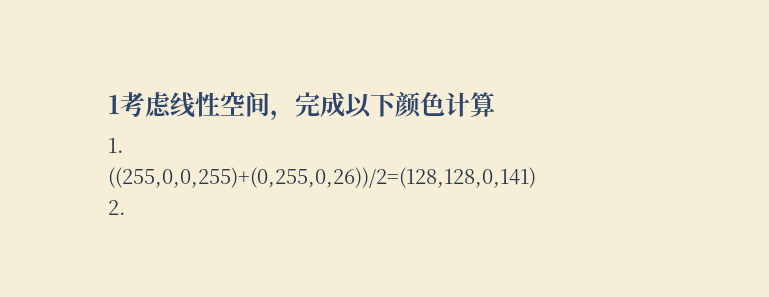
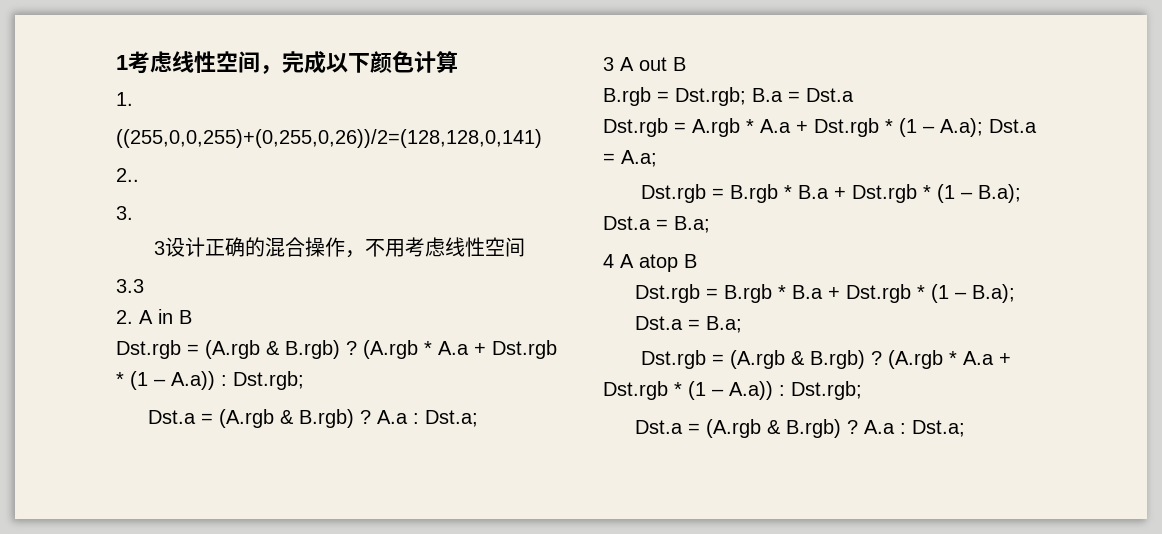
[108,200,126,215] 2. -> [116,168,139,182] [116,206,133,220] [154,237,526,258] [116,279,144,293] [116,309,192,324] [116,340,557,359] [116,371,304,390] [148,409,479,428] [603,57,686,71] [603,87,854,106] [603,118,1037,137] [603,150,657,167] [641,184,1022,203] [603,216,710,233] [603,254,697,272] [635,284,1016,303] [635,316,743,333] [641,350,1012,369] [603,381,862,400] [635,419,966,438] 2.. // 3. // 3设计正确的混合操作，不用考虑线性空间 // 3.3 // 2. A in B // Dst.rgb = (A.rgb & B.rgb) ? (A.rgb * A.a + Dst.rgb * (1 – A.a)) : Dst.rgb; // Dst.a = (A.rgb & B.rgb) ? A.a : Dst.a; // 3 A out B // B.rgb = Dst.rgb; B.a = Dst.a // Dst.rgb = A.rgb * A.a + Dst.rgb * (1 – A.a); Dst.a = A.a; // Dst.rgb = B.rgb * B.a + Dst.rgb * (1 – B.a); Dst.a = B.a; // 4 A atop B // Dst.rgb = B.rgb * B.a + Dst.rgb * (1 – B.a); Dst.a = B.a; // Dst.rgb = (A.rgb & B.rgb) ? (A.rgb * A.a + Dst.rgb * (1 – A.a)) : Dst.rgb; // Dst.a = (A.rgb & B.rgb) ? A.a : Dst.a;

